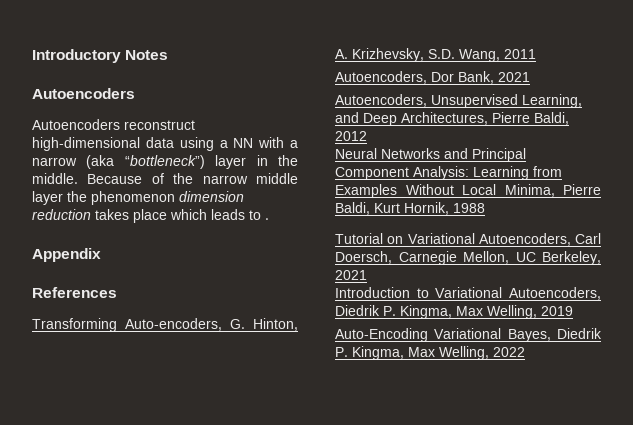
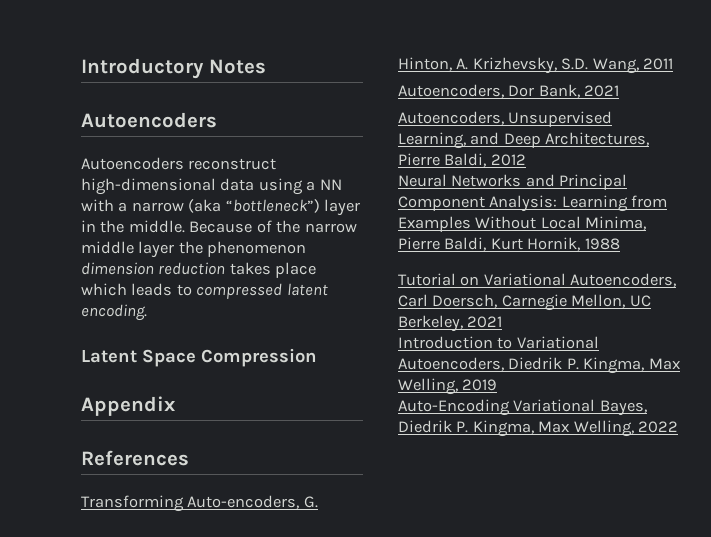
[265,218,269,220] . -> [196,283,328,299] [81,304,147,321] [81,348,317,367] compressed latent encoding. // Latent Space Compression

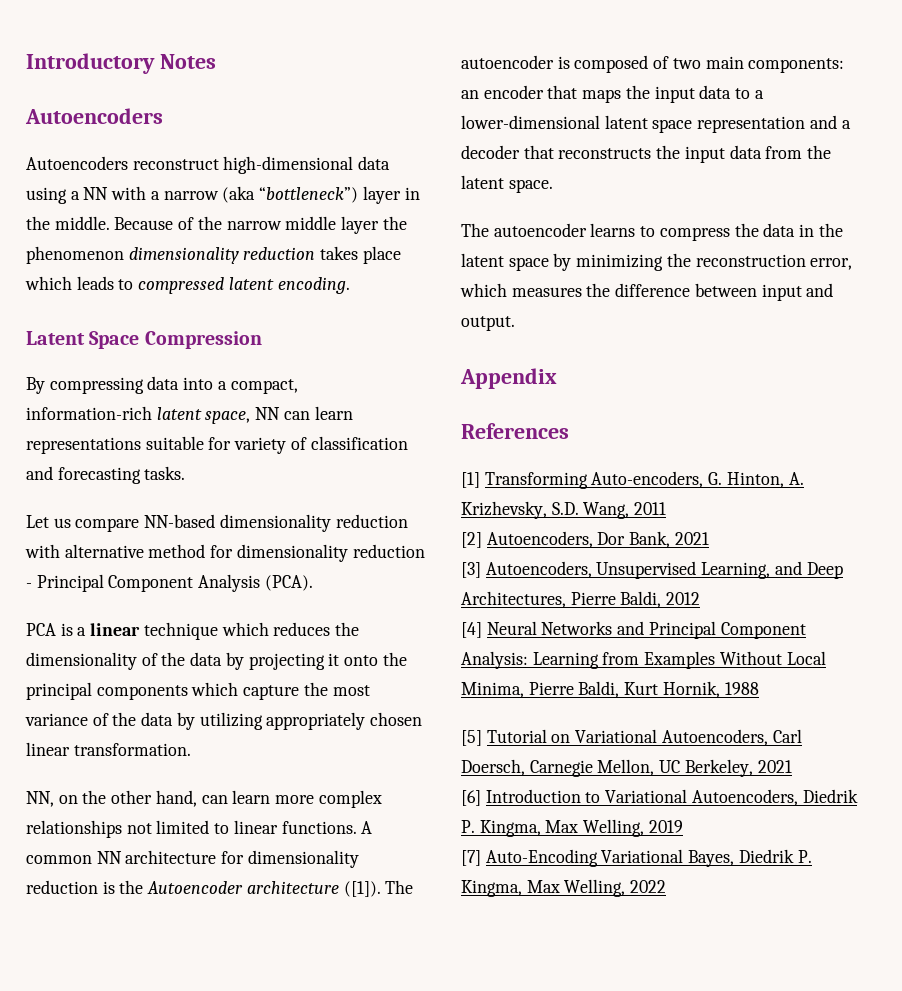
[81,262,154,275] dimension -> [128,247,239,264] dimensionality
(317, 357) none -> [26,376,298,394] [26,406,353,424] [26,436,408,454] [26,466,186,484] [26,514,408,532] [25,544,425,562] [26,574,313,592] [26,622,360,640] [26,652,407,670] [26,682,370,700] [25,712,423,730] [26,742,191,756] [26,790,382,808] [26,820,373,838] [26,850,359,868] [26,880,414,897] [461,55,845,73] [461,85,764,103] [461,115,851,133] [461,145,832,163] [461,175,553,193] [461,223,843,241] [461,253,853,271] [460,283,834,301] [461,316,515,331] // By compressing data into a compact, information-rich latent space, NN can learn representations suitable for variety of classification and forecasting tasks. // Let us compare NN-based dimensionality reduction with alternative method for dimensionality reduction - Principal Component Analysis (PCA). // PCA is a linear technique which reduces the dimensionality of the data by projecting it onto the principal components which capture the most variance of the data by utilizing appropriately chosen linear transformation. // NN, on the other hand, can learn more complex relationships not limited to linear functions. A common NN architecture for dimensionality reduction is the Autoencoder architecture ([1]). The autoencoder is composed of two main components: an encoder that maps the input data to a lower-dimensional latent space representation and a decoder that reconstructs the input data from the latent space. // The autoencoder learns to compress the data in the latent space by minimizing the reconstruction error, which measures the difference between input and output.
(189, 458) none -> [461,472,480,488] [1]
(674, 64) none -> [461,532,482,548] [2]
(620, 91) none -> [461,562,481,578] [3]
(526, 160) none -> [461,622,482,638] [4]
(620, 244) none -> [461,730,482,746] [5]
(503, 322) none -> [461,790,481,806] [6]
(498, 385) none -> [461,850,481,866] [7]

